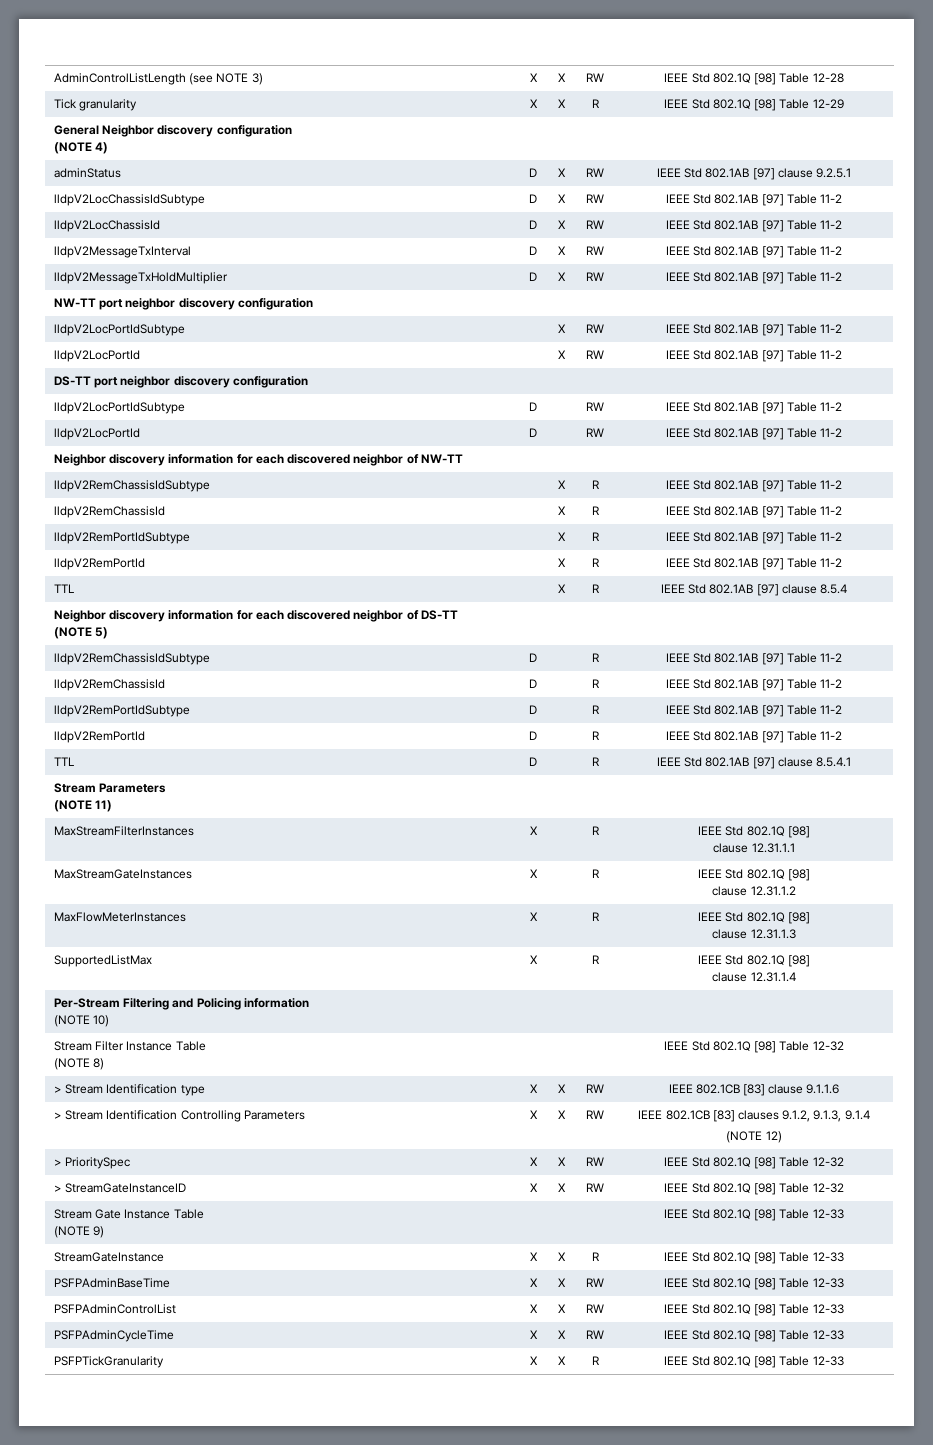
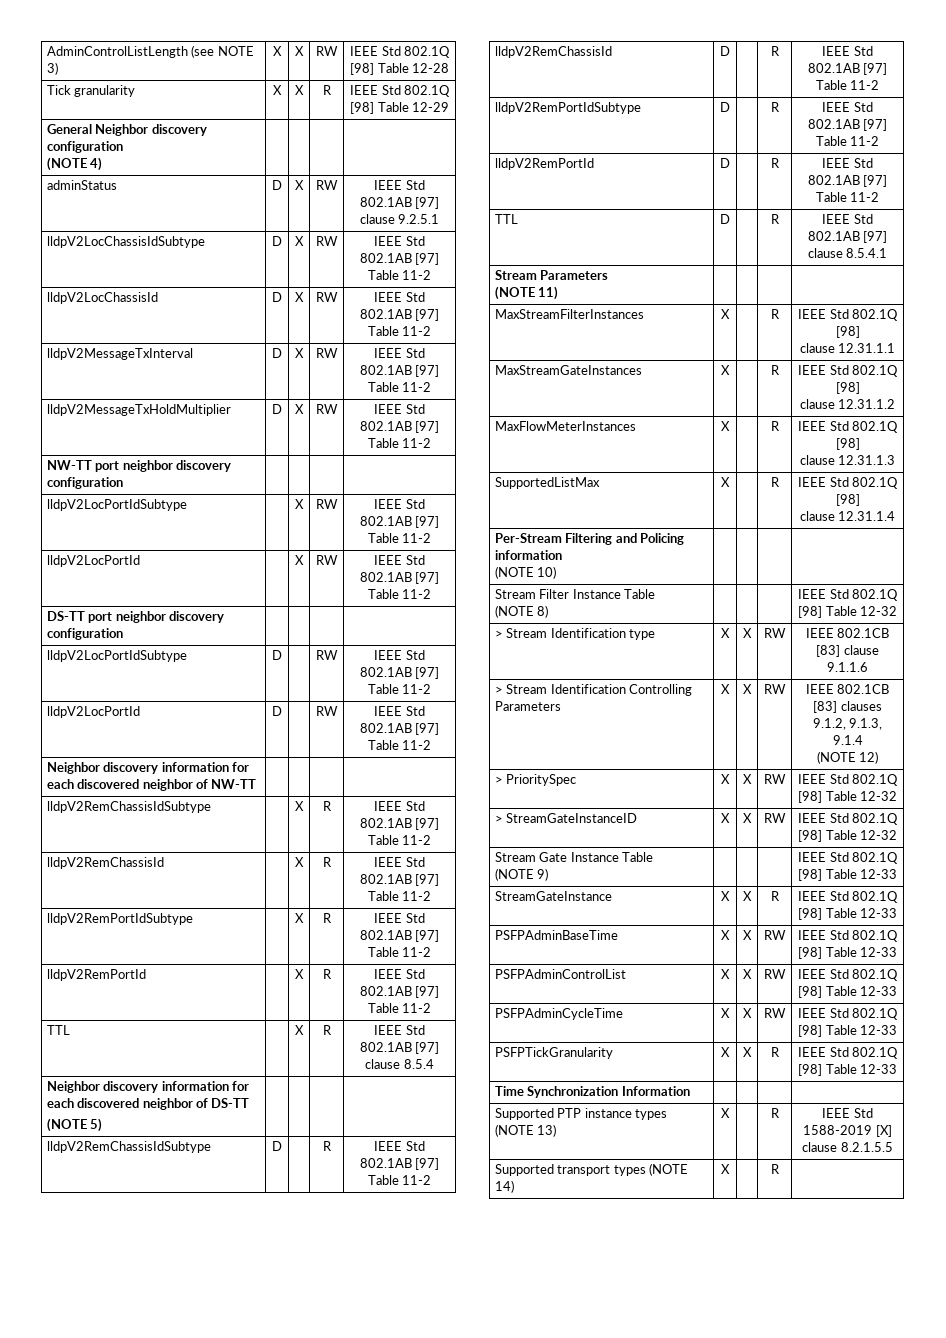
(844, 1361) none -> [494,1086,690,1098] [494,1108,668,1120] [494,1124,557,1137] [721,1108,730,1118] [770,1108,780,1118] [822,1108,873,1118] [803,1125,892,1137] [802,1142,893,1152] [494,1163,689,1176] [494,1180,514,1193] [721,1164,730,1174] [770,1164,780,1174] // Time Synchronization Information | | | | // Supported PTP instance types (NOTE 13) | X | | R | IEEE Std 1588-2019 [X] clause 8.2.1.5.5 // Supported transport types (NOTE 14) | X | | R |

